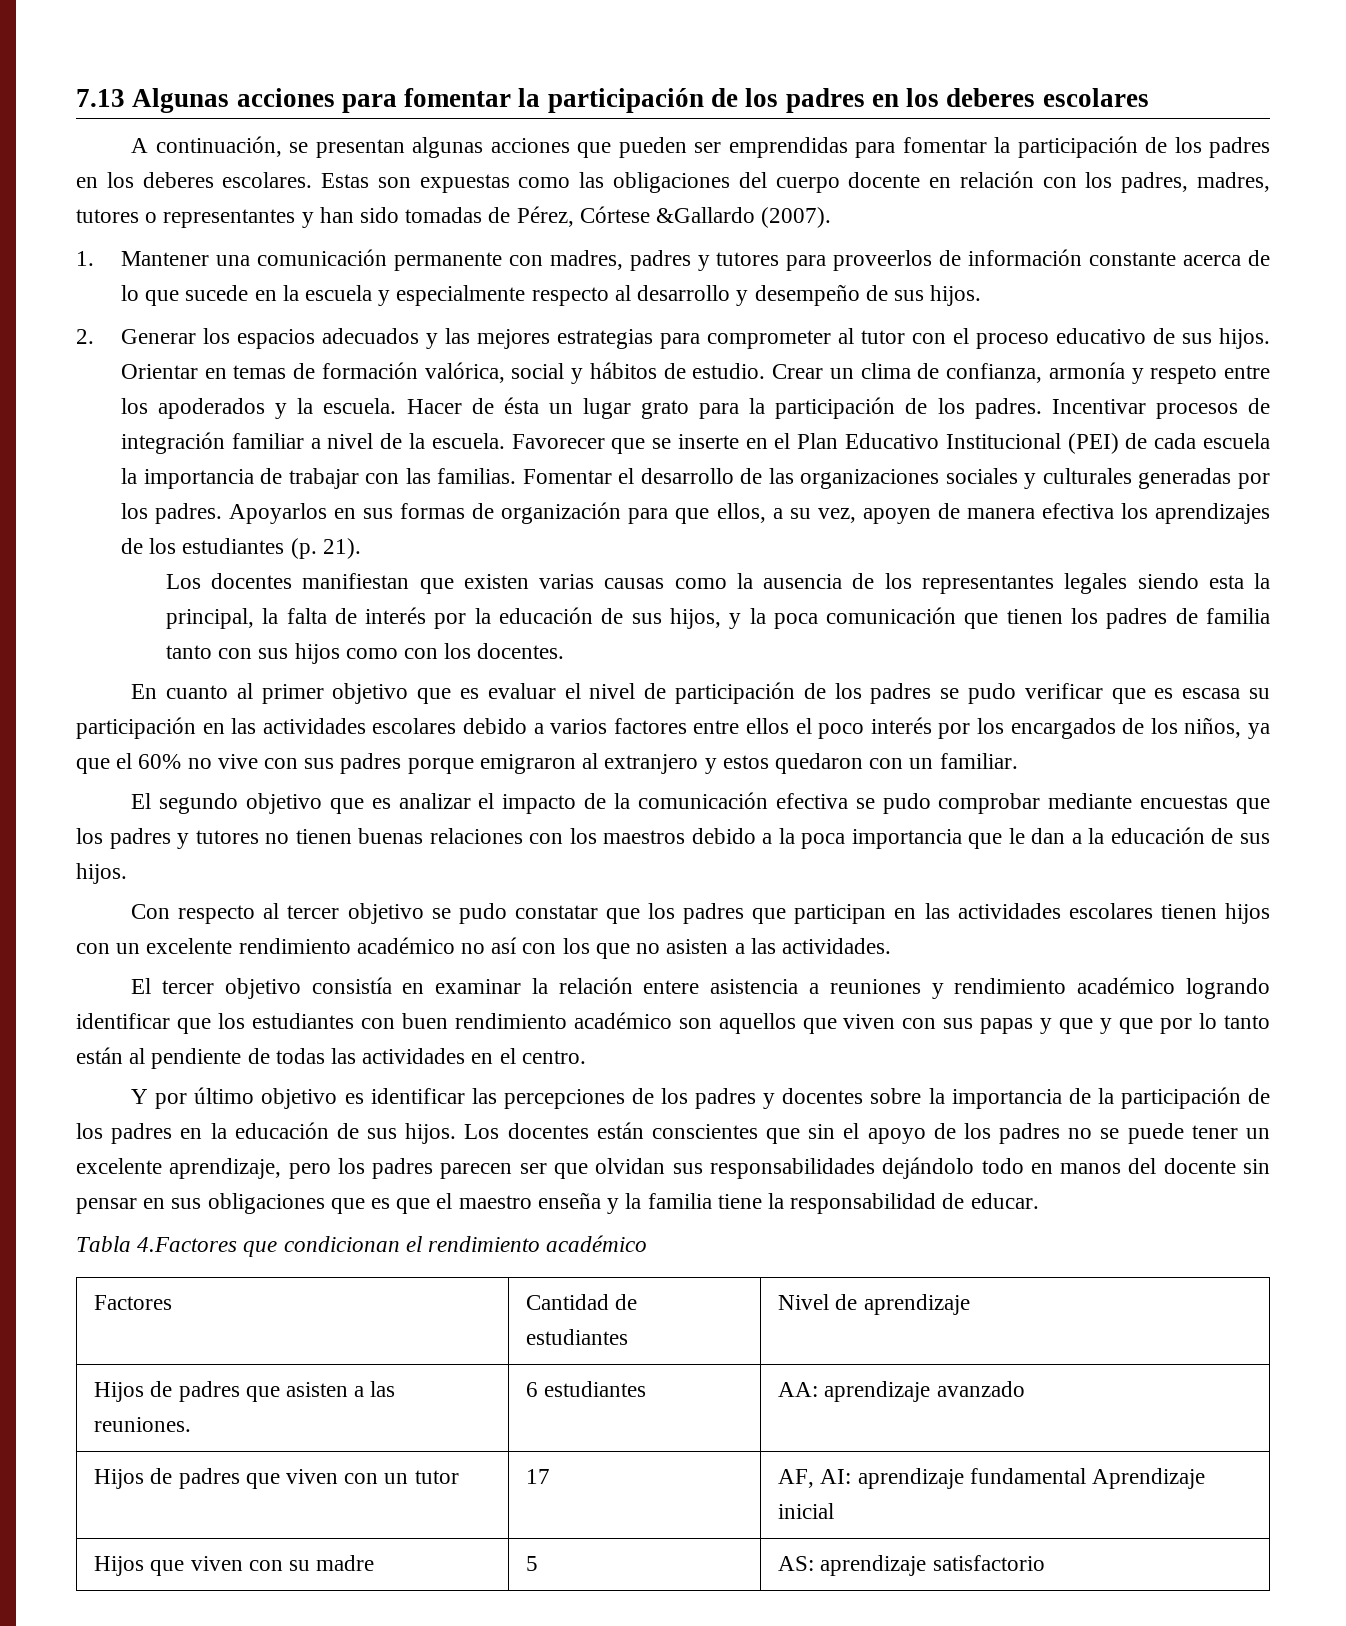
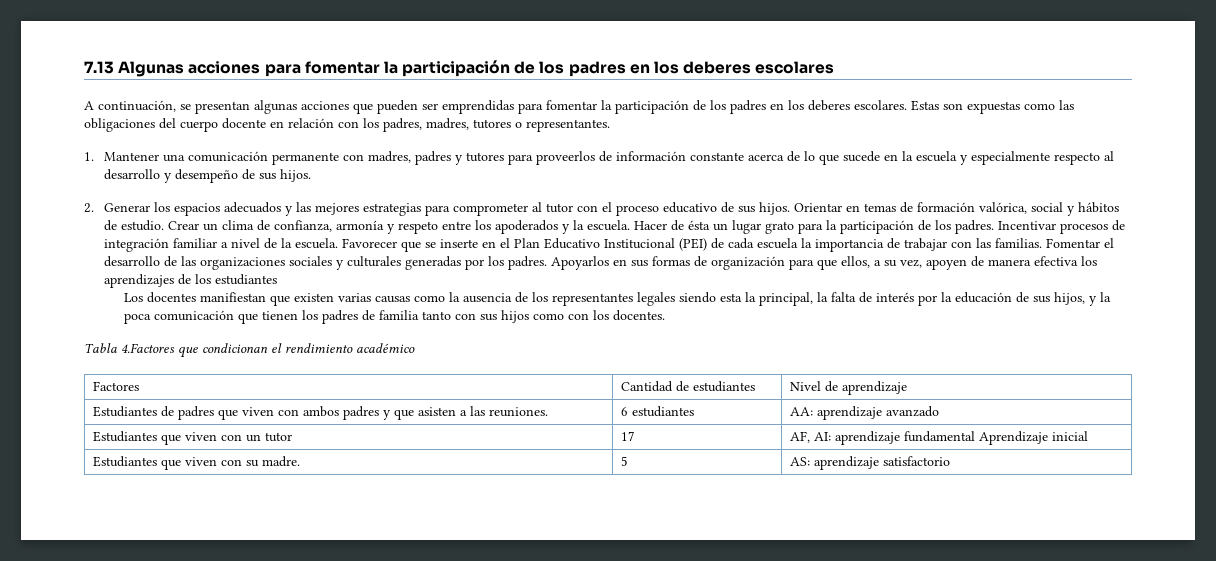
[163,206,832,228] representantes y han sido tomadas de Pérez, Córtese &Gallardo (2007). -> [526,119,610,132] representantes.
[290,538,361,559] (p. 21). -> (278, 279) none
[131,682,1270,704] [76,717,1270,739] [76,753,1018,774] [131,792,1270,814] [76,827,1270,849] [76,863,127,884] [131,903,1271,924] [76,937,891,959] [131,977,1270,999] [76,1012,1271,1034] [76,1047,586,1069] [131,1087,1270,1109] [76,1122,1270,1144] [76,1157,1270,1179] [76,1192,1039,1214] // En cuanto al primer objetivo que es evaluar el nivel de participación de los padres se pudo verificar que es escasa su participación en las actividades escolares debido a varios factores entre ellos el poco interés por los encargados de los niños, ya que el 60% no vive con sus padres porque emigraron al extranjero y estos quedaron con un familiar. // El segundo objetivo que es analizar el impacto de la comunicación efectiva se pudo comprobar mediante encuestas que los padres y tutores no tienen buenas relaciones con los maestros debido a la poca importancia que le dan a la educación de sus hijos. // Con respecto al tercer objetivo se pudo constatar que los padres que participan en las actividades escolares tienen hijos con un excelente rendimiento académico no así con los que no asisten a las actividades. // El tercer objetivo consistía en examinar la relación entere asistencia a reuniones y rendimiento académico logrando identificar que los estudiantes con buen rendimiento académico son aquellos que viven con sus papas y que y que por lo tanto están al pendiente de todas las actividades en el centro. // Y por último objetivo es identificar las percepciones de los padres y docentes sobre la importancia de la participación de los padres en la educación de sus hijos. Los docentes están conscientes que sin el apoyo de los padres no se puede tener un excelente aprendizaje, pero los padres parecen ser que olvidan sus responsabilidades dejándolo todo en manos del docente sin pensar en sus obligaciones que es que el maestro enseña y la familia tiene la responsabilidad de educar. -> (666, 315) none
[94,1381,280,1402] Hijos de padres que -> [92,406,414,420] Estudiantes de padres que viven con ambos padres y que
[94,1468,240,1489] Hijos de padres -> [92,431,157,442] Estudiantes
[94,1556,145,1576] Hijos -> [92,456,157,467] Estudiantes
[316,1555,375,1571] madre -> [261,456,300,467] madre.

